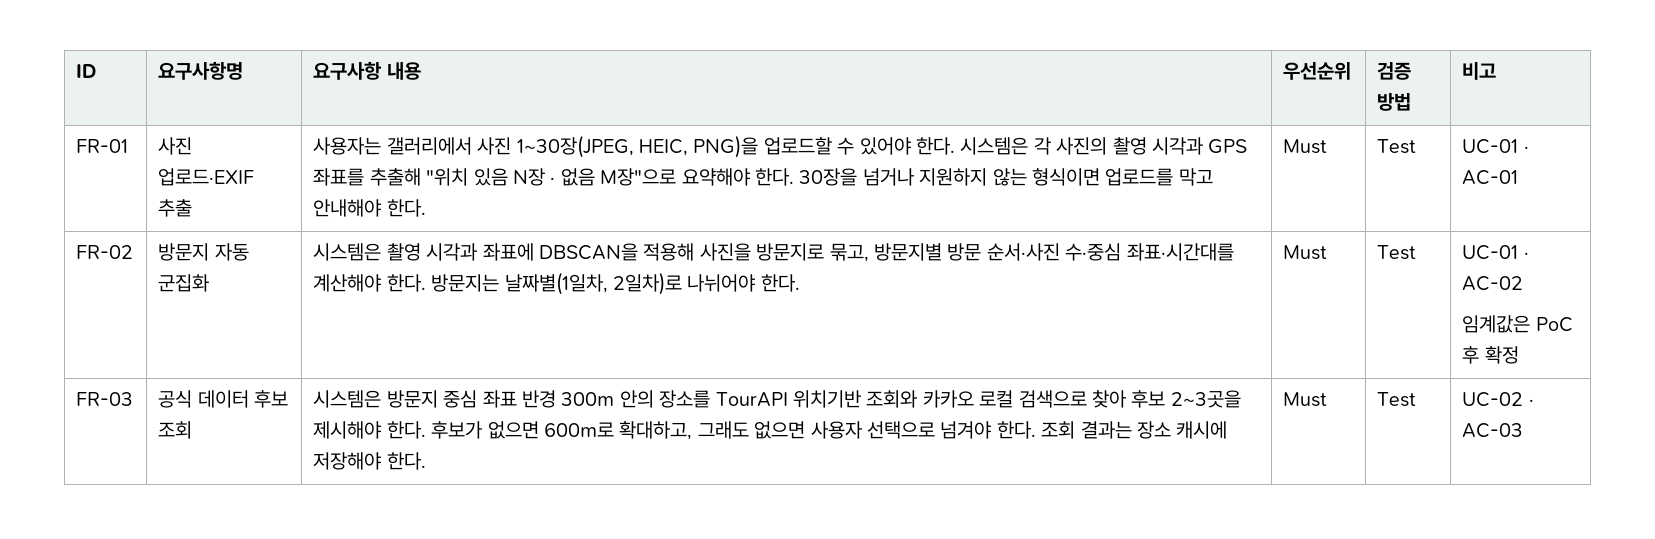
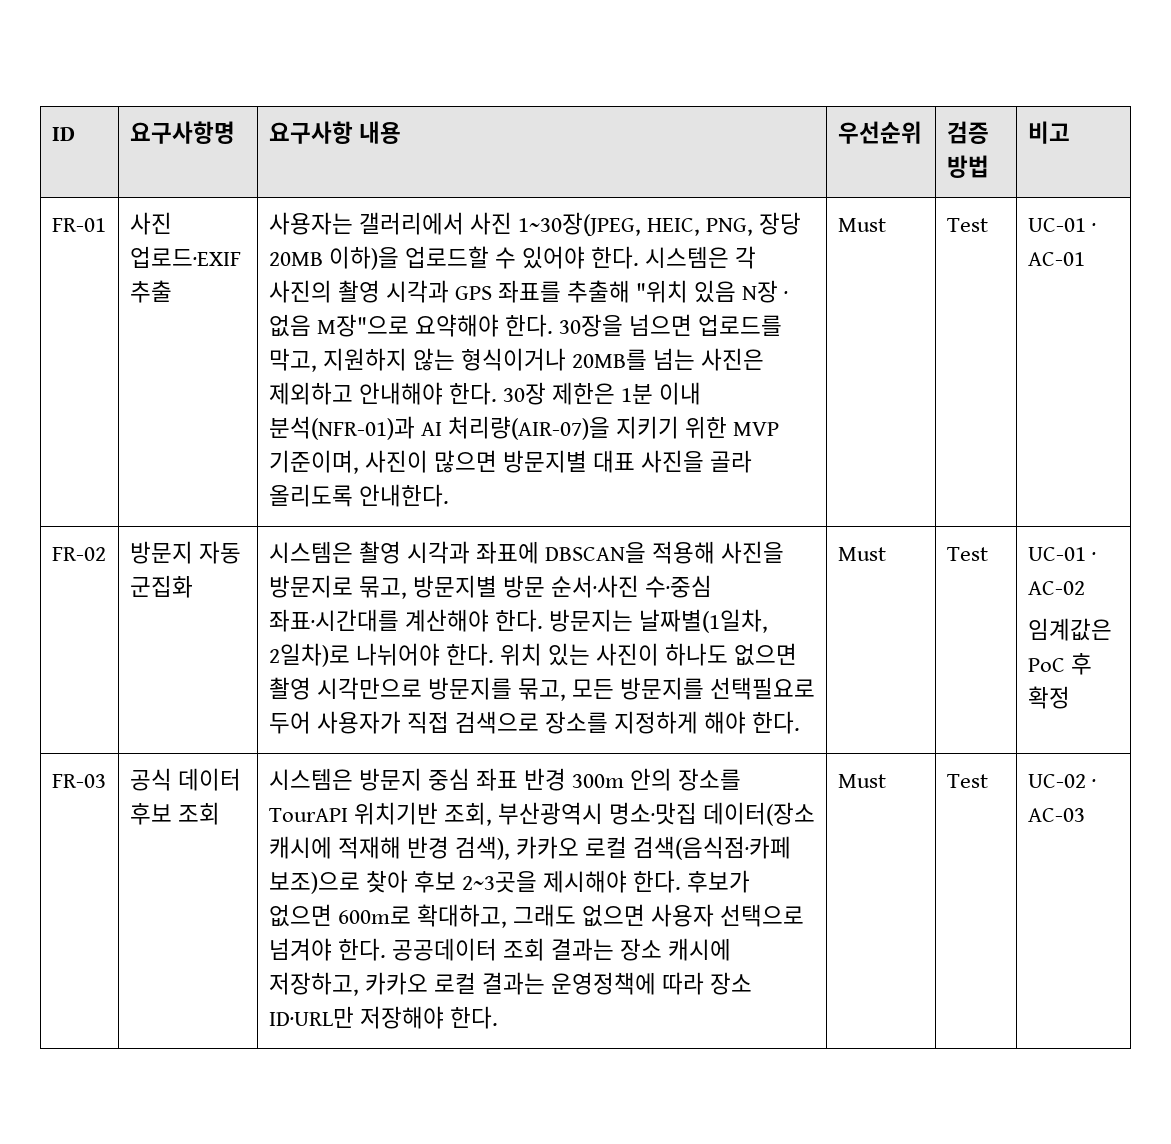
[693,135,759,158] PNG)을 -> [706,212,802,236] [268,246,399,270] PNG, 장당 20MB 이하)을
[862,168,1213,186] [313,199,426,217] 넘거나 지원하지 않는 형식이면 업로드를 막고 안내해야 한다. -> [629,314,783,336] [268,348,765,372] [268,382,702,405] [268,416,780,440] [268,450,753,474] [268,484,449,507] 넘으면 업로드를 막고, 지원하지 않는 형식이거나 20MB를 넘는 사진은 제외하고 안내해야 한다. 30장 제한은 1분 이내 분석(NFR-01)과 AI 처리량(AIR-07)을 지키기 위한 MVP 기준이며, 사진이 많으면 방문지별 대표 사진을 골라 올리도록 안내한다.
(800, 283) none -> [499,643,798,666] [268,677,816,701] [268,711,801,734] 위치 있는 사진이 하나도 없으면 촬영 시각만으로 방문지를 묶고, 모든 방문지를 선택필요로 두어 사용자가 직접 검색으로 장소를 지정하게 해야 한다.
[866,390,1087,408] 조회와 카카오 로컬 검색으로 -> [443,802,816,826] [268,836,792,860] [268,872,360,894] 조회, 부산광역시 명소·맛집 데이터(장소 캐시에 적재해 반경 검색), 카카오 로컬 검색(음식점·카페 보조)으로
(1036, 430) none -> [391,938,497,961] 공공데이터
(1228, 430) none -> [268,972,753,996] [268,1006,354,1028] 저장하고, 카카오 로컬 결과는 운영정책에 따라 장소 ID·URL만

